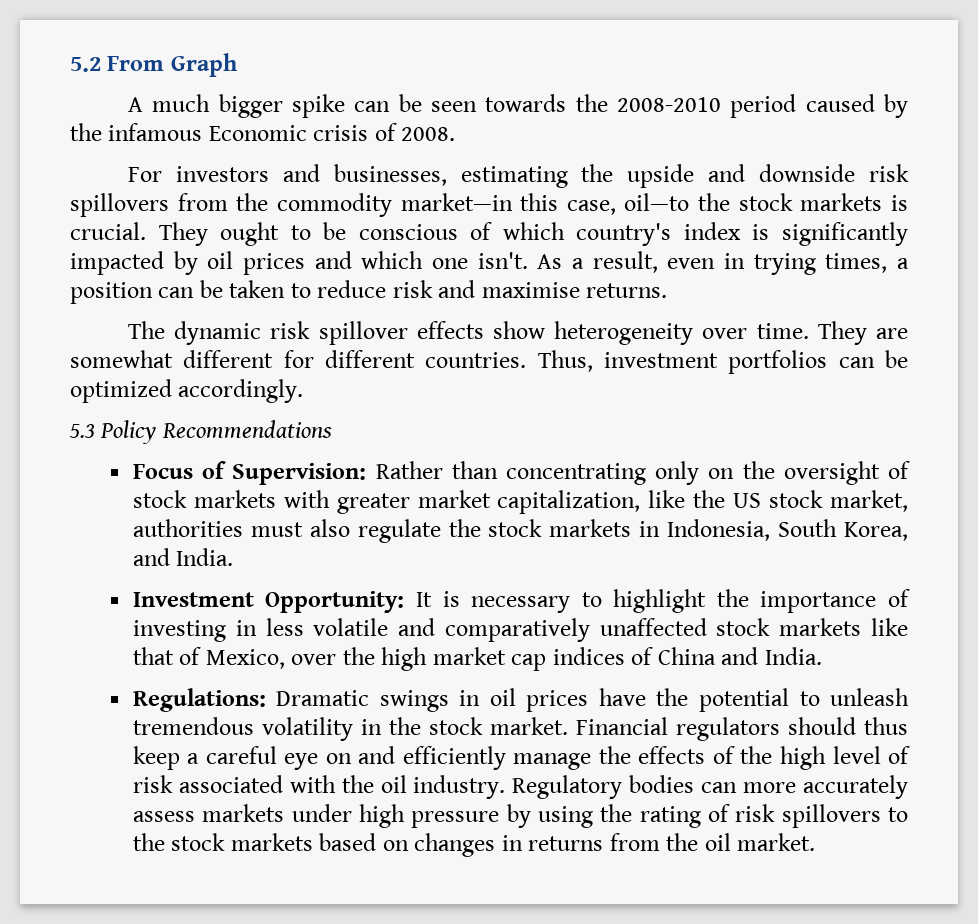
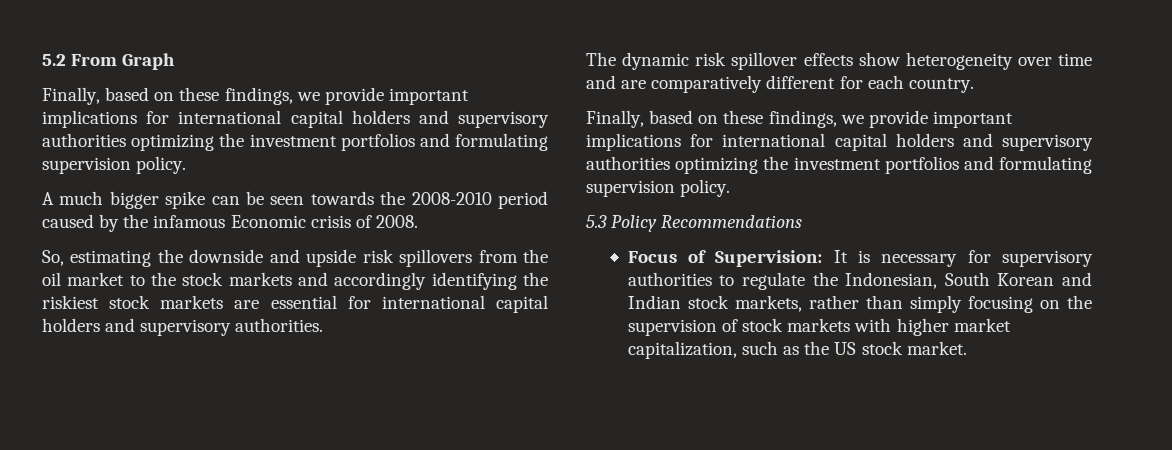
(237, 65) none -> [42,87,469,105] [42,110,549,128] [42,133,549,151] [42,156,187,174] // Finally, based on these findings, we provide important implications for international capital holders and supervisory authorities optimizing the investment portfolios and formulating supervision policy.
[127,164,909,188] [70,193,908,217] [70,222,908,246] [70,251,909,275] [70,280,668,304] For investors and businesses, estimating the upside and downside risk spillovers from the commodity market—in this case, oil—to the stock markets is crucial. They ought to be conscious of which country's index is significantly impacted by oil prices and which one isn't. As a result, even in trying times, a position can be taken to reduce risk and maximise returns. -> [42,249,549,267] [42,272,548,290] [42,295,548,313] [42,318,324,336] So, estimating the downside and upside risk spillovers from the oil market to the stock markets and accordingly identifying the riskiest stock markets are essential for international capital holders and supervisory authorities.
[756,321,908,345] [70,350,908,374] [70,379,304,403] time. They are somewhat different for different countries. Thus, investment portfolios can be optimized accordingly. -> [1058,53,1092,66] [586,75,974,93] [586,110,1013,128] [586,133,1093,151] [586,156,1092,174] [586,179,731,197] time and are comparatively different for each country. // Finally, based on these findings, we provide important implications for international capital holders and supervisory authorities optimizing the investment portfolios and formulating supervision policy.
[375,461,700,485] Rather than concentrating only -> [833,250,1093,267] [627,272,1092,290] [627,295,1033,313] It is necessary for supervisory authorities to regulate the Indonesian, South Korean and Indian stock markets, rather than simply focusing
[783,461,880,485] oversight -> [627,319,717,336] supervision
[336,493,410,514] greater -> [896,318,949,336] higher
[648,490,686,508] like -> [742,341,800,355] such as
[830,490,909,512] [132,519,908,543] [132,548,234,566] [132,589,910,613] [132,618,908,642] [132,647,822,671] [132,688,909,712] [132,717,908,741] [132,746,910,770] [132,775,908,799] [132,804,909,828] [132,833,731,857] market, authorities must also regulate the stock markets in Indonesia, South Korea, and India. // Investment Opportunity: It is necessary to highlight the importance of investing in less volatile and comparatively unaffected stock markets like that of Mexico, over the high market cap indices of China and India. // Regulations: Dramatic swings in oil prices have the potential to unleash tremendous volatility in the stock market. Financial regulators should thus keep a careful eye on and efficiently manage the effects of the high level of risk associated with the oil industry. Regulatory bodies can more accurately assess markets under high pressure by using the rating of risk spillovers to the stock markets based on changes in returns from the oil -> (903, 348) none

